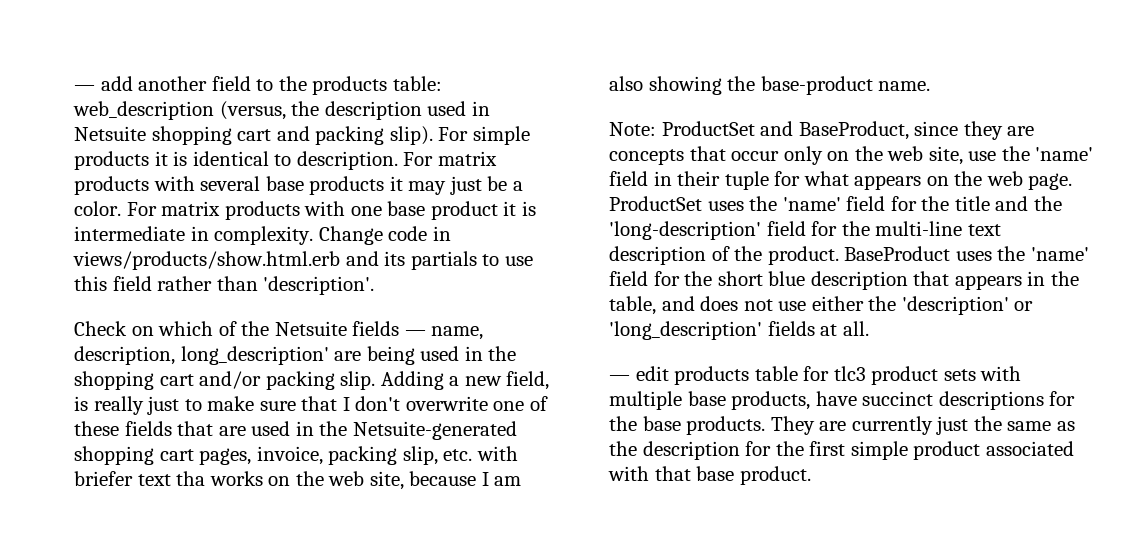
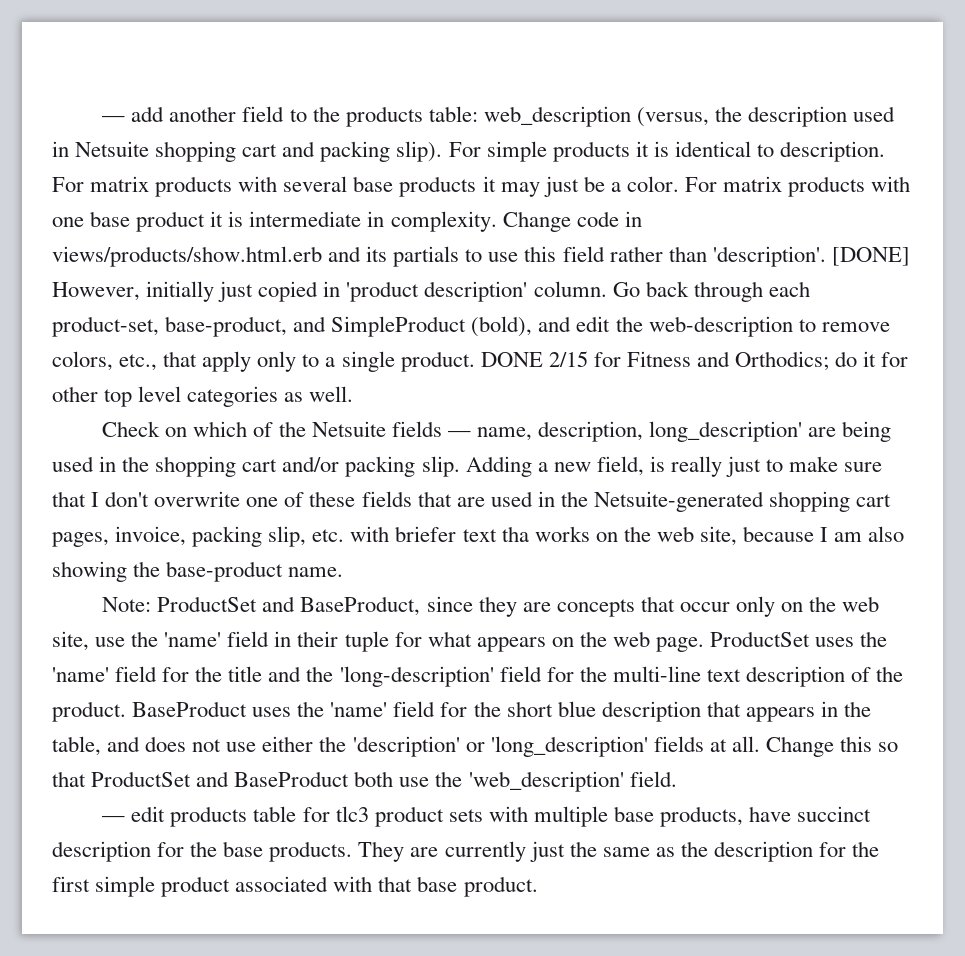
(375, 285) none -> [831,247,910,266] [52,281,810,302] [52,316,890,337] [52,351,909,372] [52,386,354,407] [DONE] However, initially just copied in 'product description' column. Go back through each product-set, base-product, and SimpleProduct (bold), and edit the web-description to remove colors, etc., that apply only to a single product. DONE 2/15 for Fitness and Orthodics; do it for other top level categories as well.
(869, 328) none -> [765,736,899,757] [52,771,677,792] Change this so that ProductSet and BaseProduct both use the 'web_description' field.
[938,391,1044,410] descriptions -> [52,841,151,862] description

